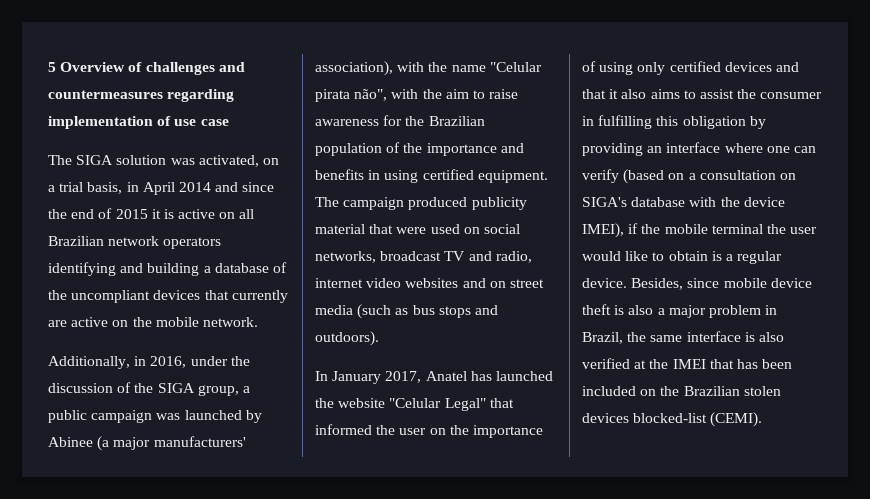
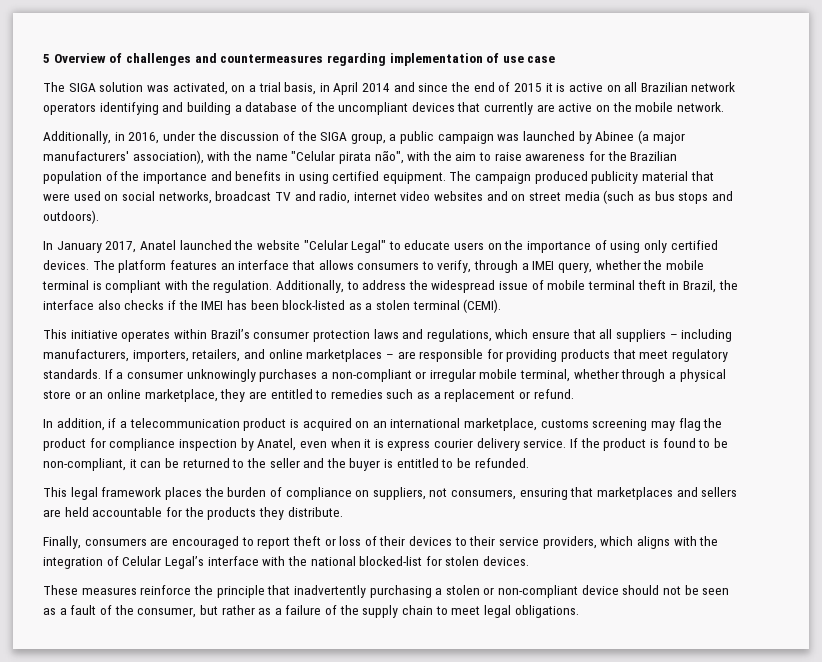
[470,371,492,381] has -> (176, 245) none
[489,398,514,408] [315,424,427,435] that informed the user -> [388,240,485,250] to educate users
[724,62,799,72] [582,89,823,99] [582,115,766,129] [582,142,816,156] [582,169,796,184] [582,197,785,207] [582,223,818,238] [582,251,783,264] [582,278,812,290] [582,304,778,318] [582,331,784,344] [582,358,647,369] devices and that it also aims to assist the consumer in fulfilling this obligation by providing an interface where one can verify (based on a consultation on SIGA's database with the device IMEI), if the mobile terminal the user would like to obtain is a regular device. Besides, since mobile device theft is also a major problem in Brazil, the same interface is also verified at -> [43,260,704,273] [42,280,738,293] [43,300,176,310] devices. The platform features an interface that allows consumers to verify, through a IMEI query, whether the mobile terminal is compliant with the regulation. Additionally, to address the widespread issue of mobile terminal theft in Brazil, the interface also checks if
[709,359,734,369] that -> (224, 305) none
[582,386,781,396] [582,412,763,427] included on the Brazilian stolen devices blocked-list (CEMI). -> [282,299,502,313] [43,329,733,342] [43,349,729,362] [43,369,726,382] [43,389,574,402] [43,418,723,431] [43,438,728,451] [43,458,529,471] [43,487,738,500] [43,507,343,520] [43,536,719,549] [43,556,530,569] [43,585,730,598] [43,605,579,618] block-listed as a stolen terminal (CEMI). // This initiative operates within Brazil’s consumer protection laws and regulations, which ensure that all suppliers – including manufacturers, importers, retailers, and online marketplaces – are responsible for providing products that meet regulatory standards. If a consumer unknowingly purchases a non-compliant or irregular mobile terminal, whether through a physical store or an online marketplace, they are entitled to remedies such as a replacement or refund. // In addition, if a telecommunication product is acquired on an international marketplace, customs screening may flag the product for compliance inspection by Anatel, even when it is express courier delivery service. If the product is found to be non-compliant, it can be returned to the seller and the buyer is entitled to be refunded. // This legal framework places the burden of compliance on suppliers, not consumers, ensuring that marketplaces and sellers are held accountable for the products they distribute. // Finally, consumers are encouraged to report theft or loss of their devices to their service providers, which aligns with the integration of Celular Legal’s interface with the national blocked-list for stolen devices. // These measures reinforce the principle that inadvertently purchasing a stolen or non-compliant device should not be seen as a fault of the consumer, but rather as a failure of the supply chain to meet legal obligations.

